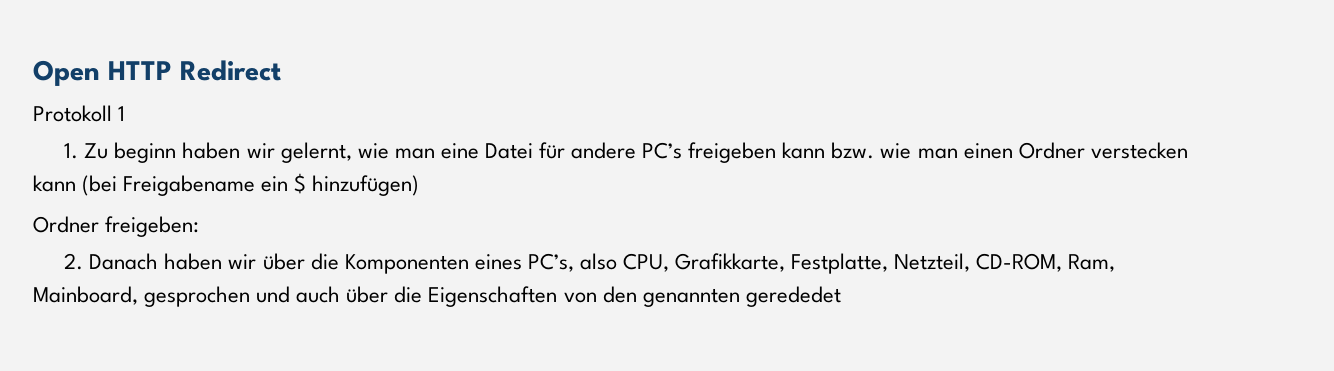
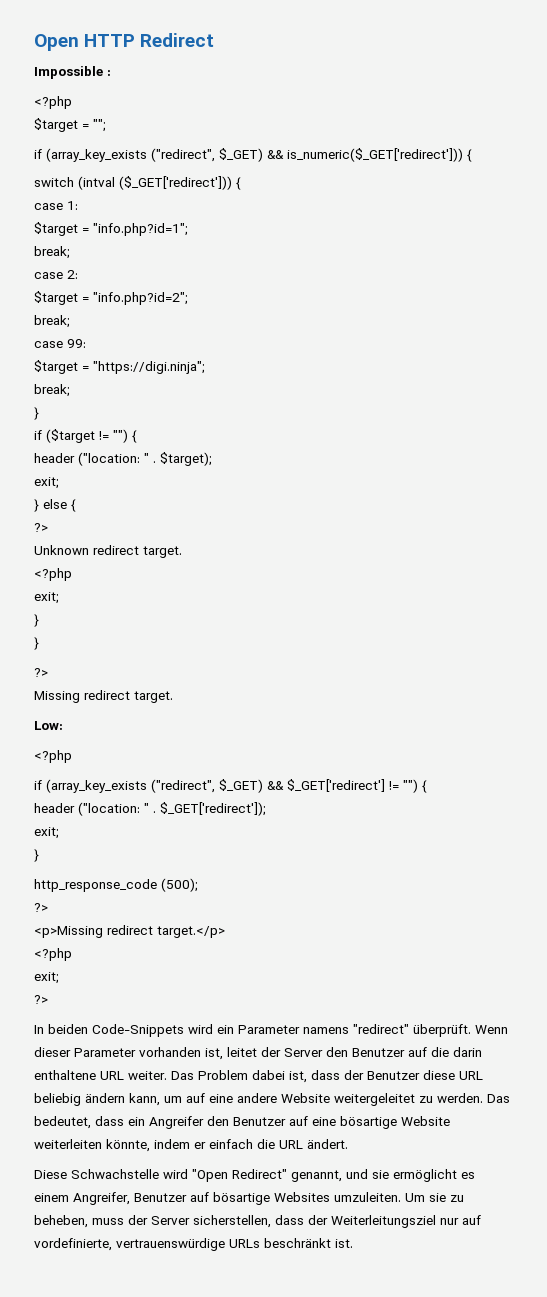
[33,105,126,122] [64,142,1188,163] [33,173,420,196] [33,216,200,237] [64,253,1116,274] [33,286,841,307] Protokoll 1 // 1. Zu beginn haben wir gelernt, wie man eine Datei für andere PC’s freigeben kann bzw. wie man einen Ordner verstecken kann (bei Freigabename ein $ hinzufügen) // Ordner freigeben: // 2. Danach haben wir über die Komponenten eines PC’s, also CPU, Grafikkarte, Festplatte, Netzteil, CD-ROM, Ram, Mainboard, gesprochen und auch über die Eigenschaften von den genannten gerededet -> [34,66,111,79] [34,96,72,109] [34,118,106,132] [34,148,472,162] [34,176,241,190] [34,201,78,210] [34,222,188,236] [34,246,70,259] [34,270,78,279] [34,291,188,305] [34,315,70,328] [34,339,86,348] [34,360,205,374] [34,384,70,397] [34,407,39,420] [34,429,137,443] [34,452,212,466] [34,477,59,489] [34,499,76,512] [34,523,48,532] [34,545,182,558] [34,568,72,581] [34,592,59,604] [34,614,39,627] [34,637,39,650] [34,668,48,677] [34,690,173,703] [34,721,63,730] [34,750,72,763] [34,779,427,793] [34,802,266,816] [34,827,59,839] [34,849,39,862] [34,878,198,892] [34,903,48,912] [34,925,225,938] [34,948,72,961] [34,972,59,984] [34,995,48,1004] [34,1024,508,1037] [34,1047,482,1060] [34,1070,483,1083] [34,1093,510,1106] [34,1116,450,1129] [34,1139,348,1152] [34,1169,475,1182] [34,1192,464,1205] [34,1215,481,1228] [34,1238,353,1251] Impossible : // <?php // $target = ""; // if (array_key_exists ("redirect", $_GET) && is_numeric($_GET['redirect'])) { // switch (intval ($_GET['redirect'])) { // case 1: // $target = "info.php?id=1"; // break; // case 2: // $target = "info.php?id=2"; // break; // case 99: // $target = "https://digi.ninja"; // break; // } // if ($target != "") { // header ("location: " . $target); // exit; // } else { // ?> // Unknown redirect target. // <?php // exit; // } // } // ?> // Missing redirect target. // Low: // <?php // if (array_key_exists ("redirect", $_GET) && $_GET['redirect'] != "") { // header ("location: " . $_GET['redirect']); // exit; // } // http_response_code (500); // ?> // <p>Missing redirect target.</p> // <?php // exit; // ?> // In beiden Code-Snippets wird ein Parameter namens "redirect" überprüft. Wenn dieser Parameter vorhanden ist, leitet der Server den Benutzer auf die darin enthaltene URL weiter. Das Problem dabei ist, dass der Benutzer diese URL beliebig ändern kann, um auf eine andere Website weitergeleitet zu werden. Das bedeutet, dass ein Angreifer den Benutzer auf eine bösartige Website weiterleiten könnte, indem er einfach die URL ändert. // Diese Schwachstelle wird "Open Redirect" genannt, und sie ermöglicht es einem Angreifer, Benutzer auf bösartige Websites umzuleiten. Um sie zu beheben, muss der Server sicherstellen, dass der Weiterleitungsziel nur auf vordefinierte, vertrauenswürdige URLs beschränkt ist.

